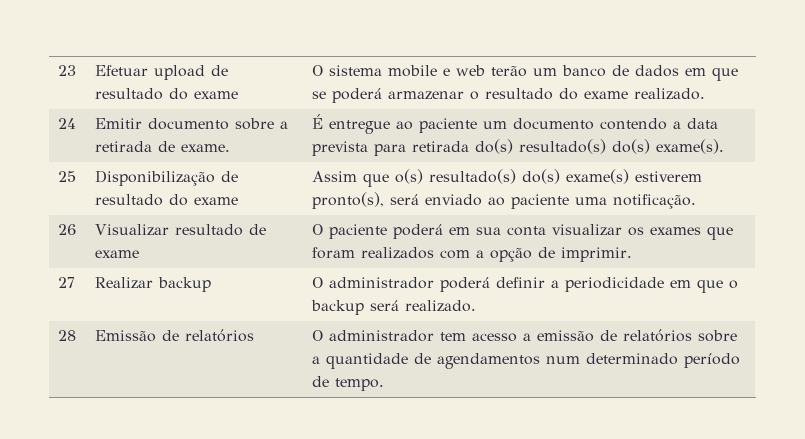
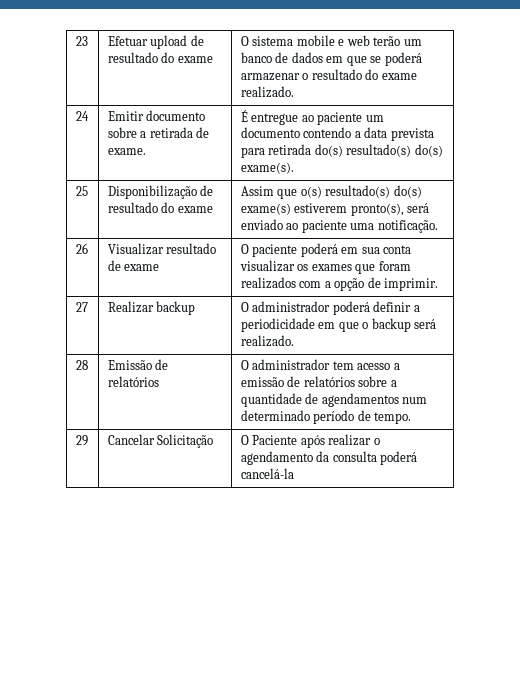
(385, 384) none -> [75,435,88,446] [107,434,214,448] [240,434,380,448] [240,451,418,465] [240,468,294,479] // 29 | Cancelar Solicitação | O Paciente após realizar o agendamento da consulta poderá cancelá-la

